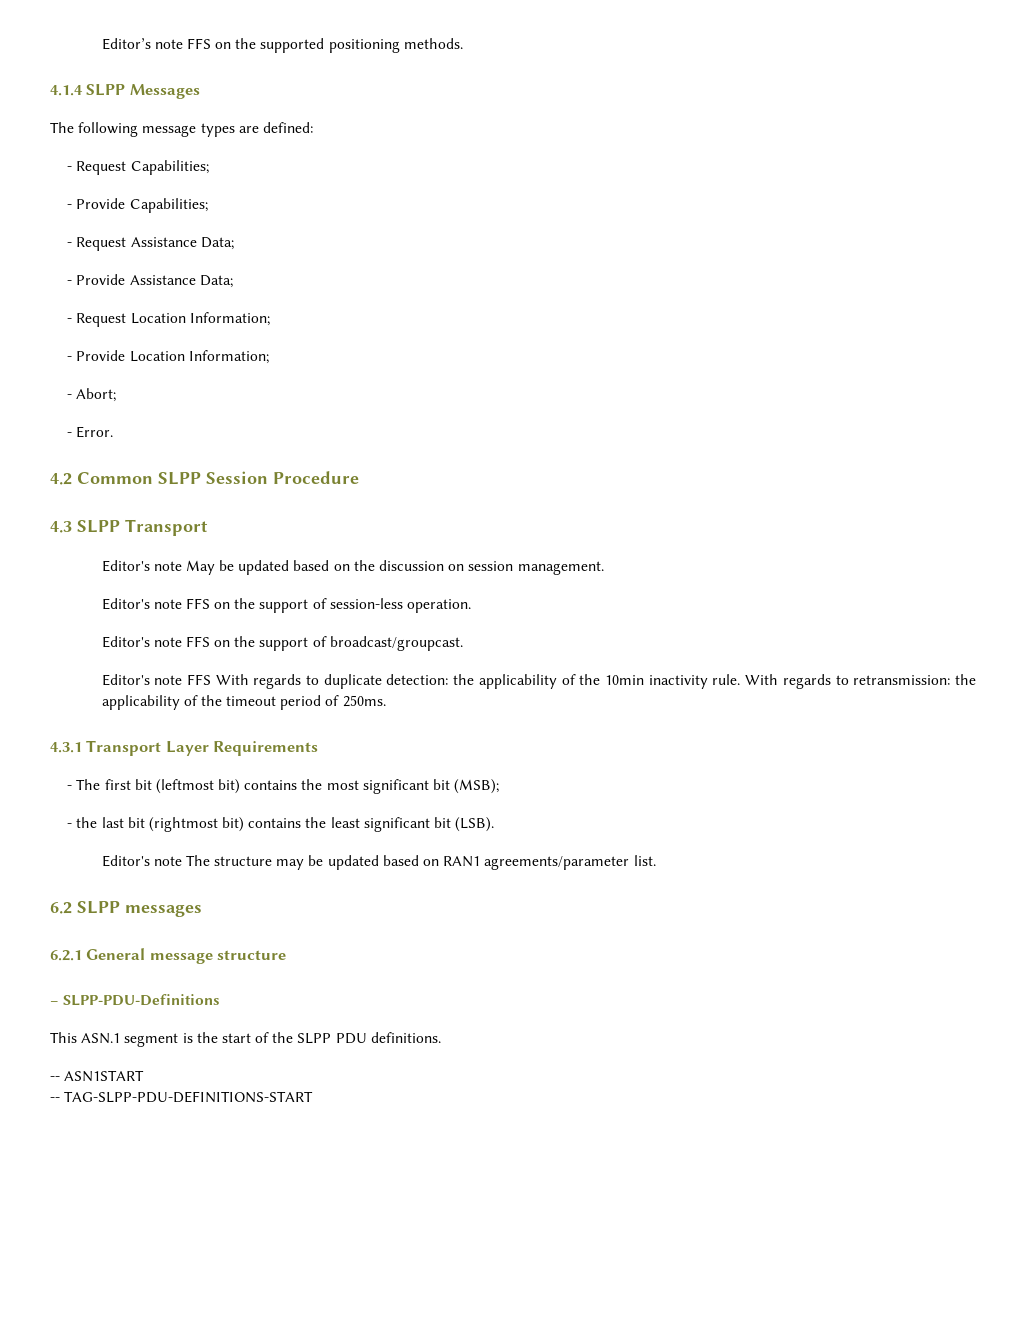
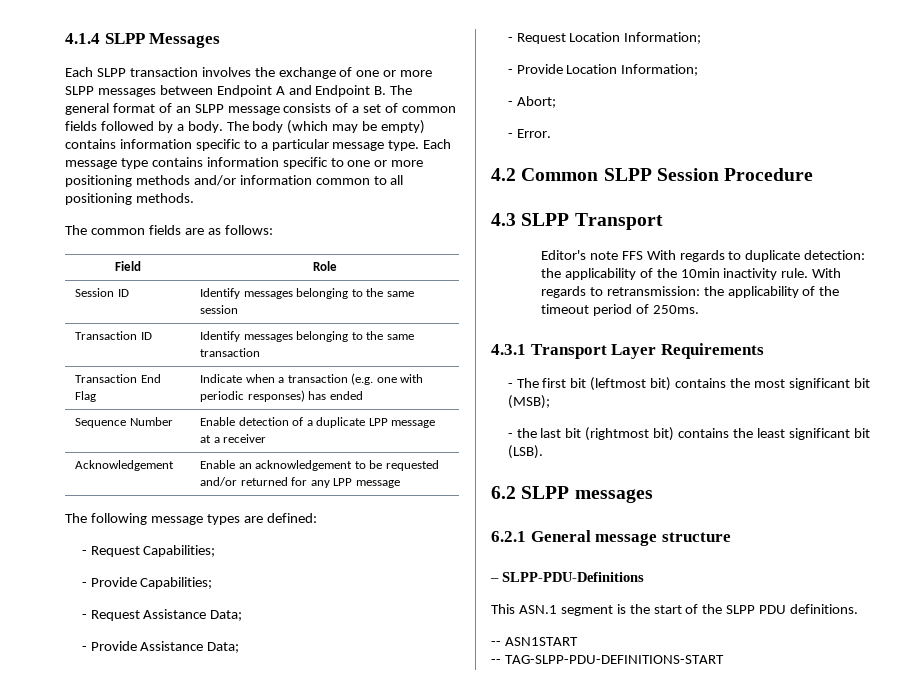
[101,38,463,53] [50,84,200,99] Editor’s note FFS on the supported positioning methods. // 4.1.4 SLPP Messages -> [65,33,221,48] [65,67,433,79] [65,85,413,97] [65,103,457,115] [65,120,426,134] [65,139,452,151] [65,157,424,169] [65,175,404,187] [65,193,194,205] [65,225,273,235] [115,261,141,271] [312,261,337,271] [75,288,129,297] [200,288,414,299] [200,305,239,314] [75,331,152,340] [200,331,414,342] [200,348,261,357] [75,374,161,383] [75,391,97,402] [200,373,424,385] [200,390,363,402] [75,417,173,428] [200,417,436,428] [200,434,267,443] [75,460,175,471] [200,460,439,471] [200,477,400,488] 4.1.4 SLPP Messages // Each SLPP transaction involves the exchange of one or more SLPP messages between Endpoint A and Endpoint B. The general format of an SLPP message consists of a set of common fields followed by a body. The body (which may be empty) contains information specific to a particular message type. Each message type contains information specific to one or more positioning methods and/or information common to all positioning methods. // The common fields are as follows: // Field | Role // Session ID | Identify messages belonging to the same session // Transaction ID | Identify messages belonging to the same transaction // Transaction End Flag | Indicate when a transaction (e.g. one with periodic responses) has ended // Sequence Number | Enable detection of a duplicate LPP message at a receiver // Acknowledgement | Enable an acknowledgement to be requested and/or returned for any LPP message
[101,560,604,575] [101,598,471,613] [101,636,463,651] // Editor's note May be updated based on the discussion on session management. // Editor's note FFS on the support of session-less operation. // Editor's note FFS on the support of broadcast/groupcast. -> (663, 221) none
[101,855,656,870] // Editor's note The structure may be updated based on RAN1 agreements/parameter list. -> (543, 452) none

